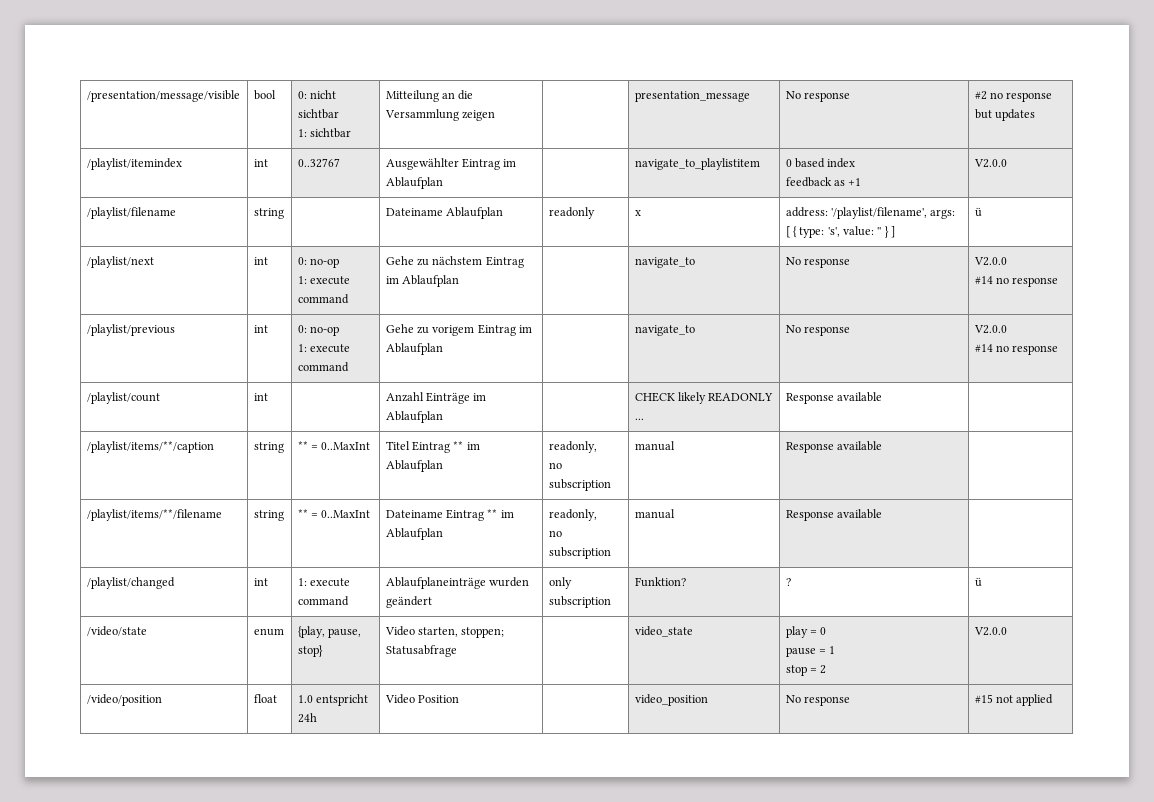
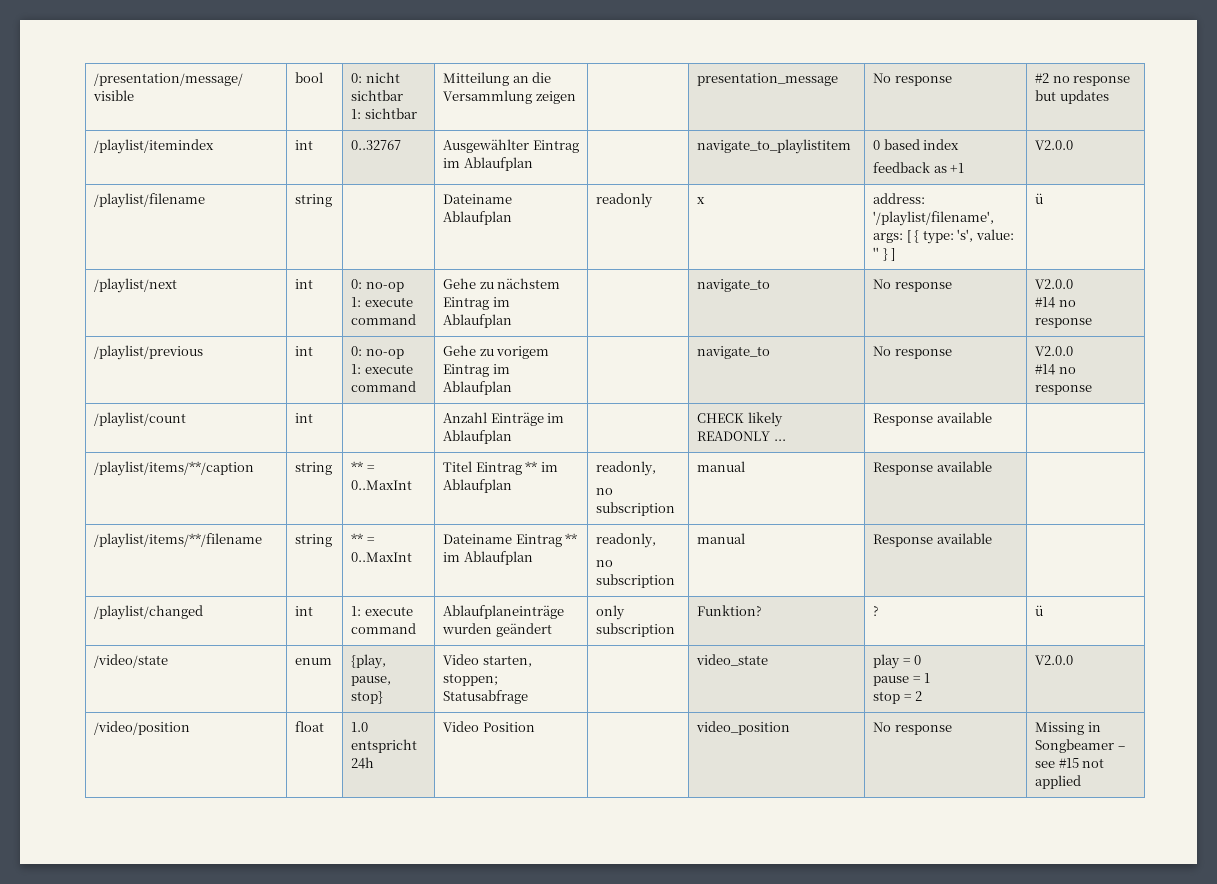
(850, 701) none -> [1035,722,1101,735] [1035,739,1125,753] [1035,761,1056,768] Missing in Songbeamer – see

